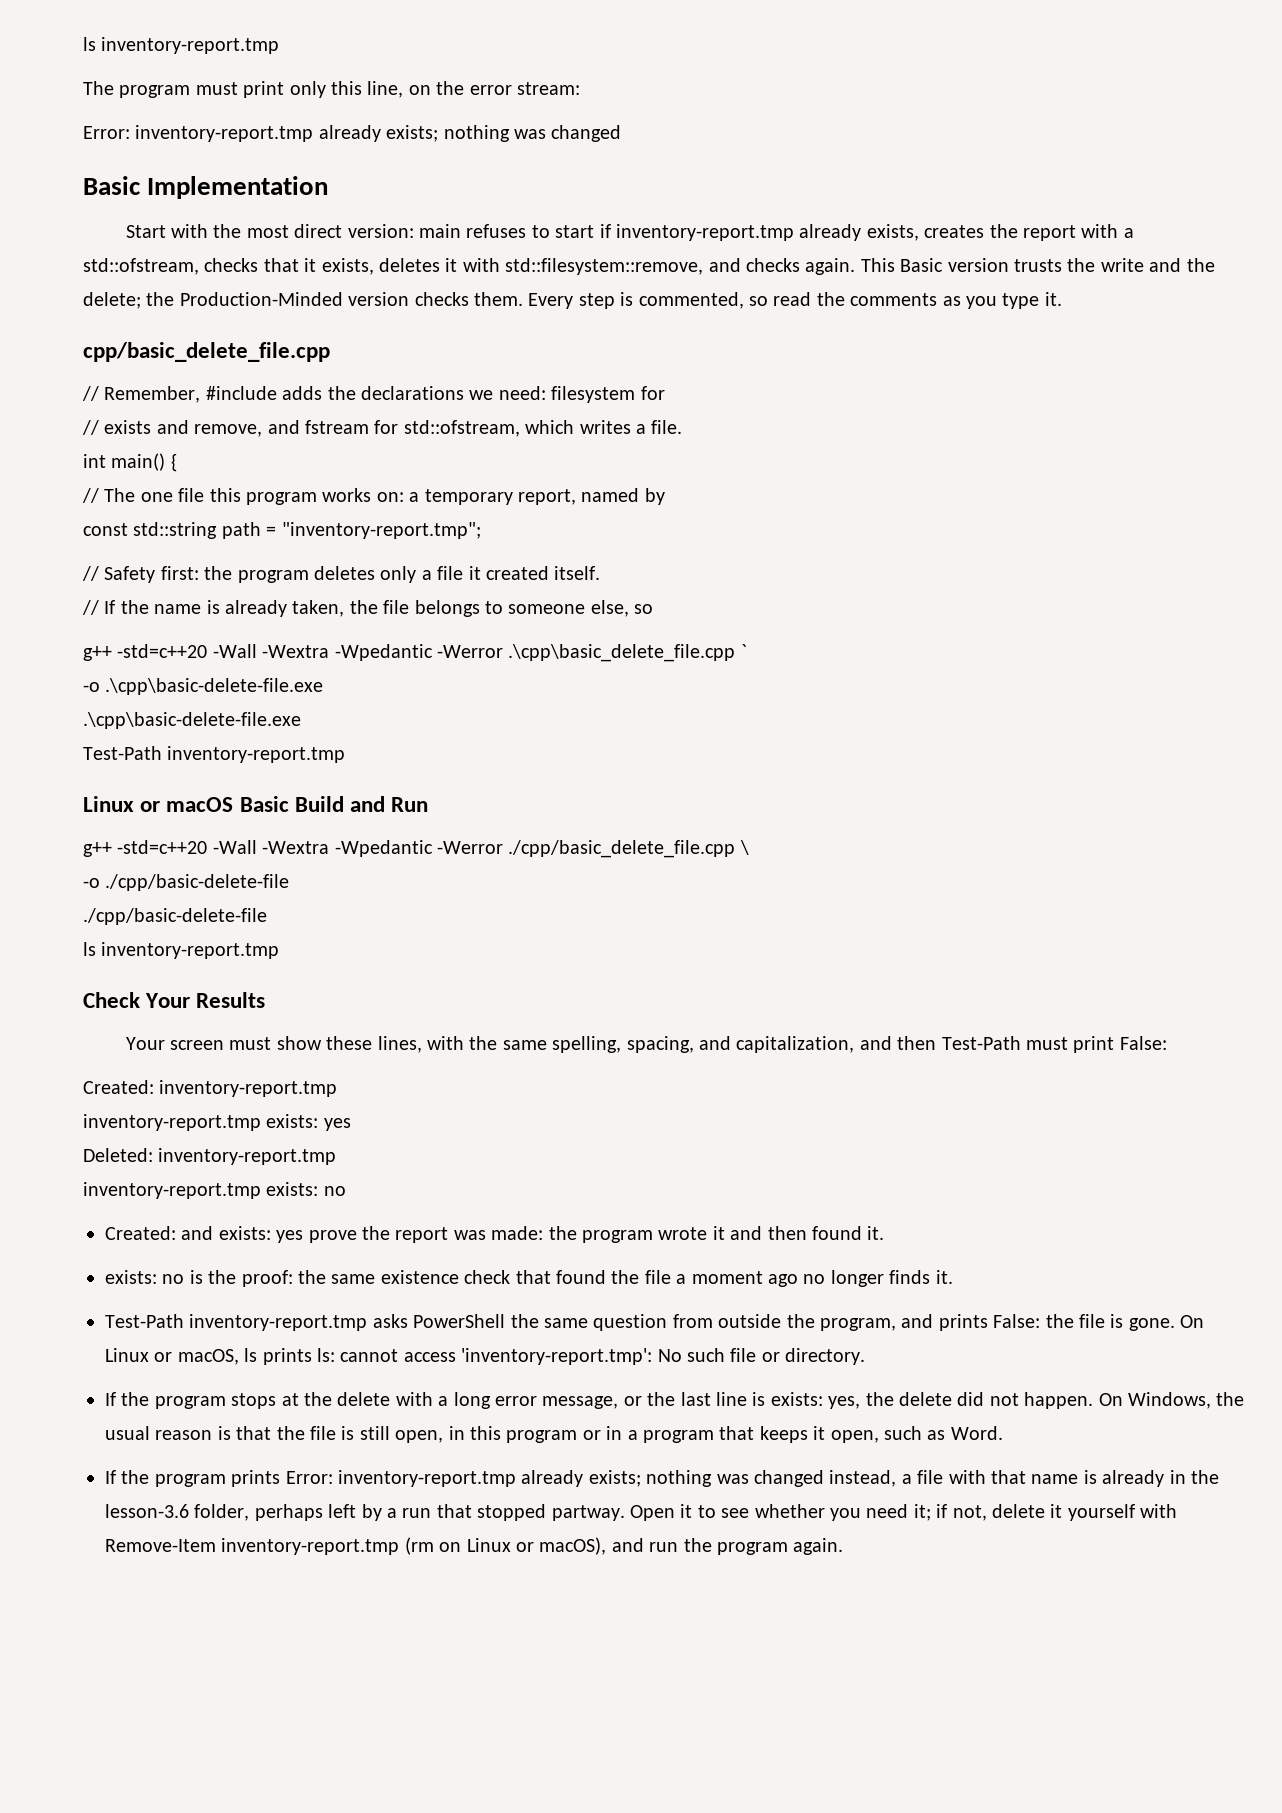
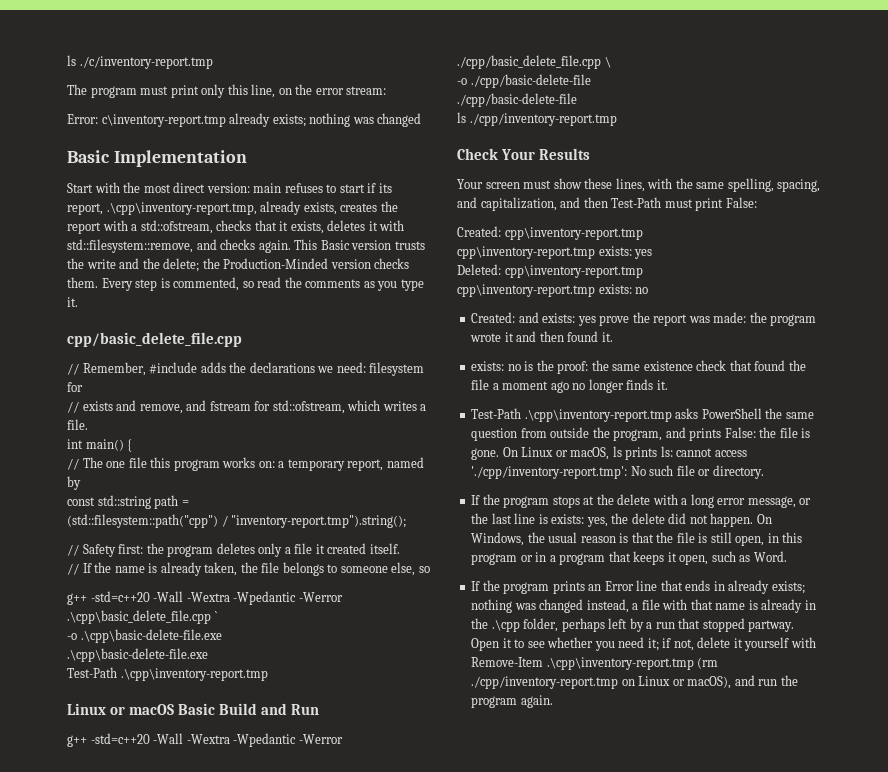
[83,37,280,54] ls inventory-report.tmp -> [67,55,213,69] ls ./c/inventory-report.tmp
[135,125,314,142] inventory-report.tmp -> [101,114,226,127] c\inventory-report.tmp
[616,224,795,241] inventory-report.tmp -> [378,183,392,193] [67,202,257,215] its report, .\cpp\inventory-report.tmp,
[281,522,481,539] "inventory-report.tmp"; -> [67,514,407,528] // (std::filesystem::path("cpp") / "inventory-report.tmp").string();
[167,746,346,763] inventory-report.tmp -> [120,668,268,681] .\cpp\inventory-report.tmp
[101,942,280,959] inventory-report.tmp -> [469,113,617,126] ./cpp/inventory-report.tmp
[159,1080,338,1097] [83,1114,261,1131] inventory-report.tmp // inventory-report.tmp -> [504,227,643,240] [457,246,595,259] cpp\inventory-report.tmp // cpp\inventory-report.tmp
[158,1148,337,1165] [83,1182,261,1199] inventory-report.tmp // inventory-report.tmp -> [504,265,643,278] [457,284,595,297] cpp\inventory-report.tmp // cpp\inventory-report.tmp
[189,1314,368,1331] inventory-report.tmp -> [524,409,672,422] .\cpp\inventory-report.tmp
[461,1348,653,1365] 'inventory-report.tmp': -> [471,466,628,479] './cpp/inventory-report.tmp':
[285,1470,516,1487] Error: inventory-report.tmp -> [588,580,725,591] an Error line that ends in
[105,1504,189,1518] lesson-3.6 -> [491,620,520,632] .\cpp
[221,1537,434,1555] inventory-report.tmp (rm -> [546,657,719,670] [471,676,619,689] .\cpp\inventory-report.tmp (rm ./cpp/inventory-report.tmp

